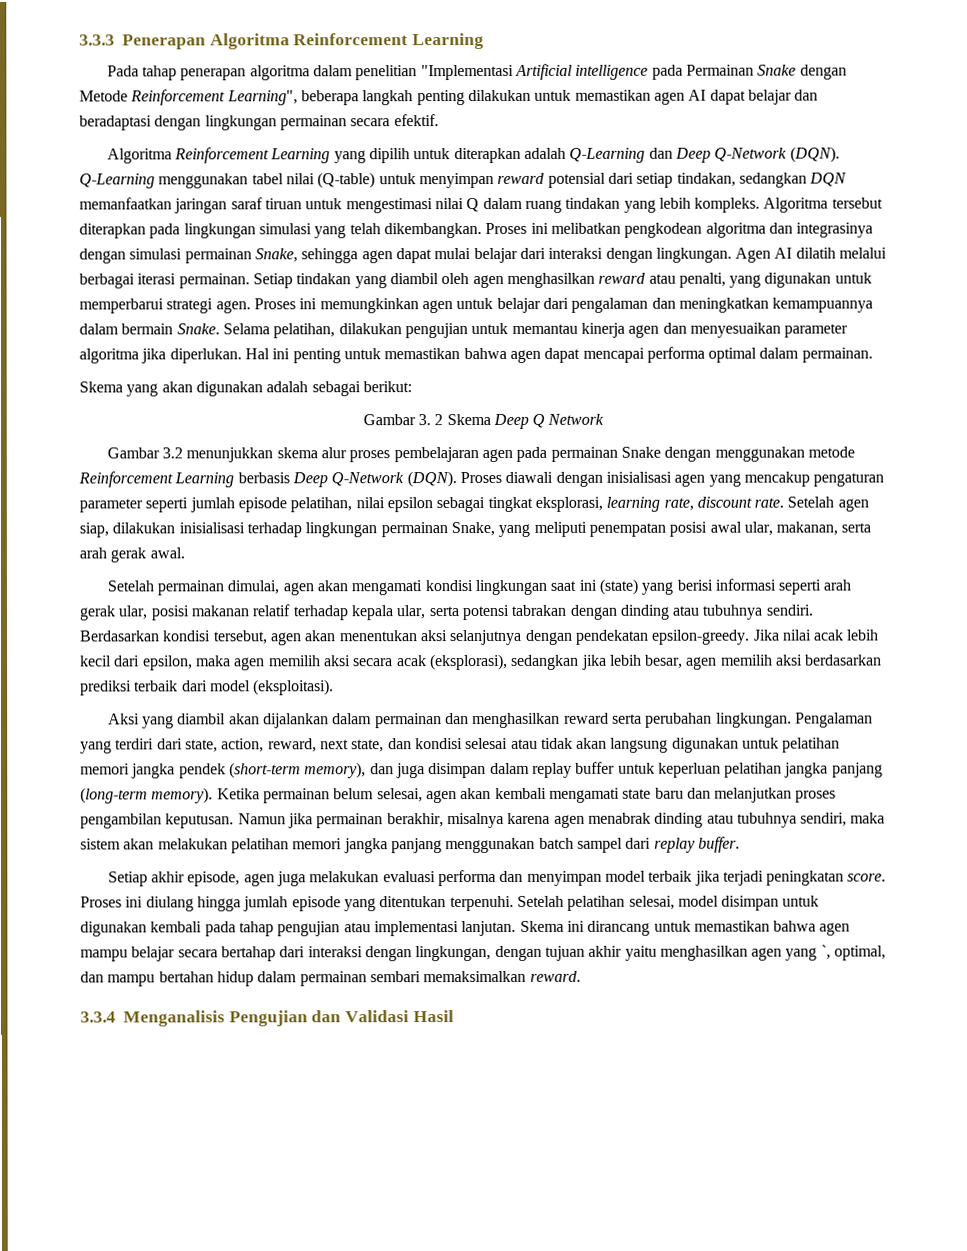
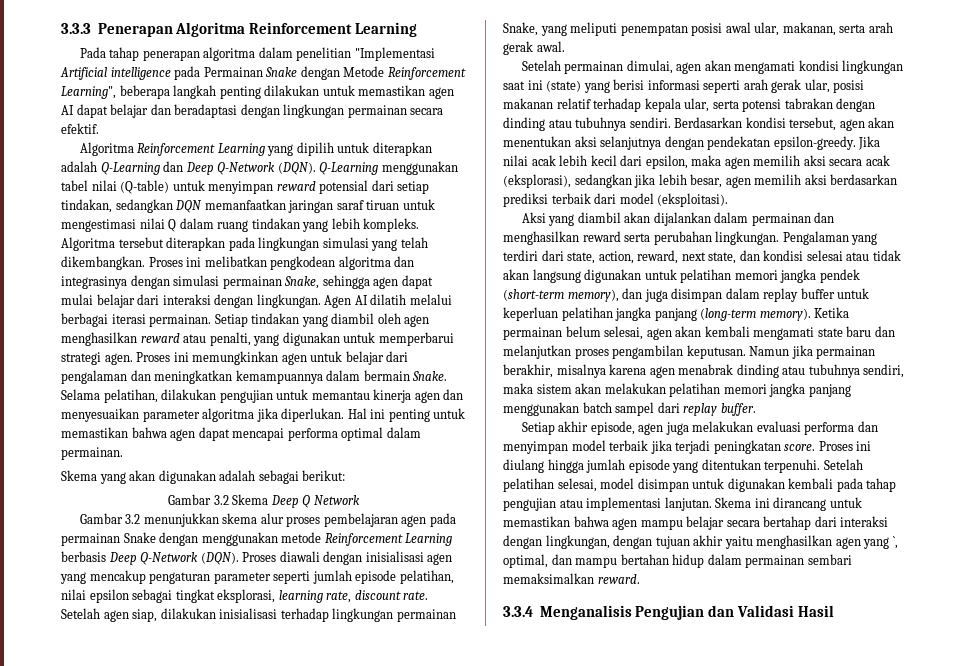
[417,414,444,426] 3. 2 -> [213,495,229,505] 3.2

